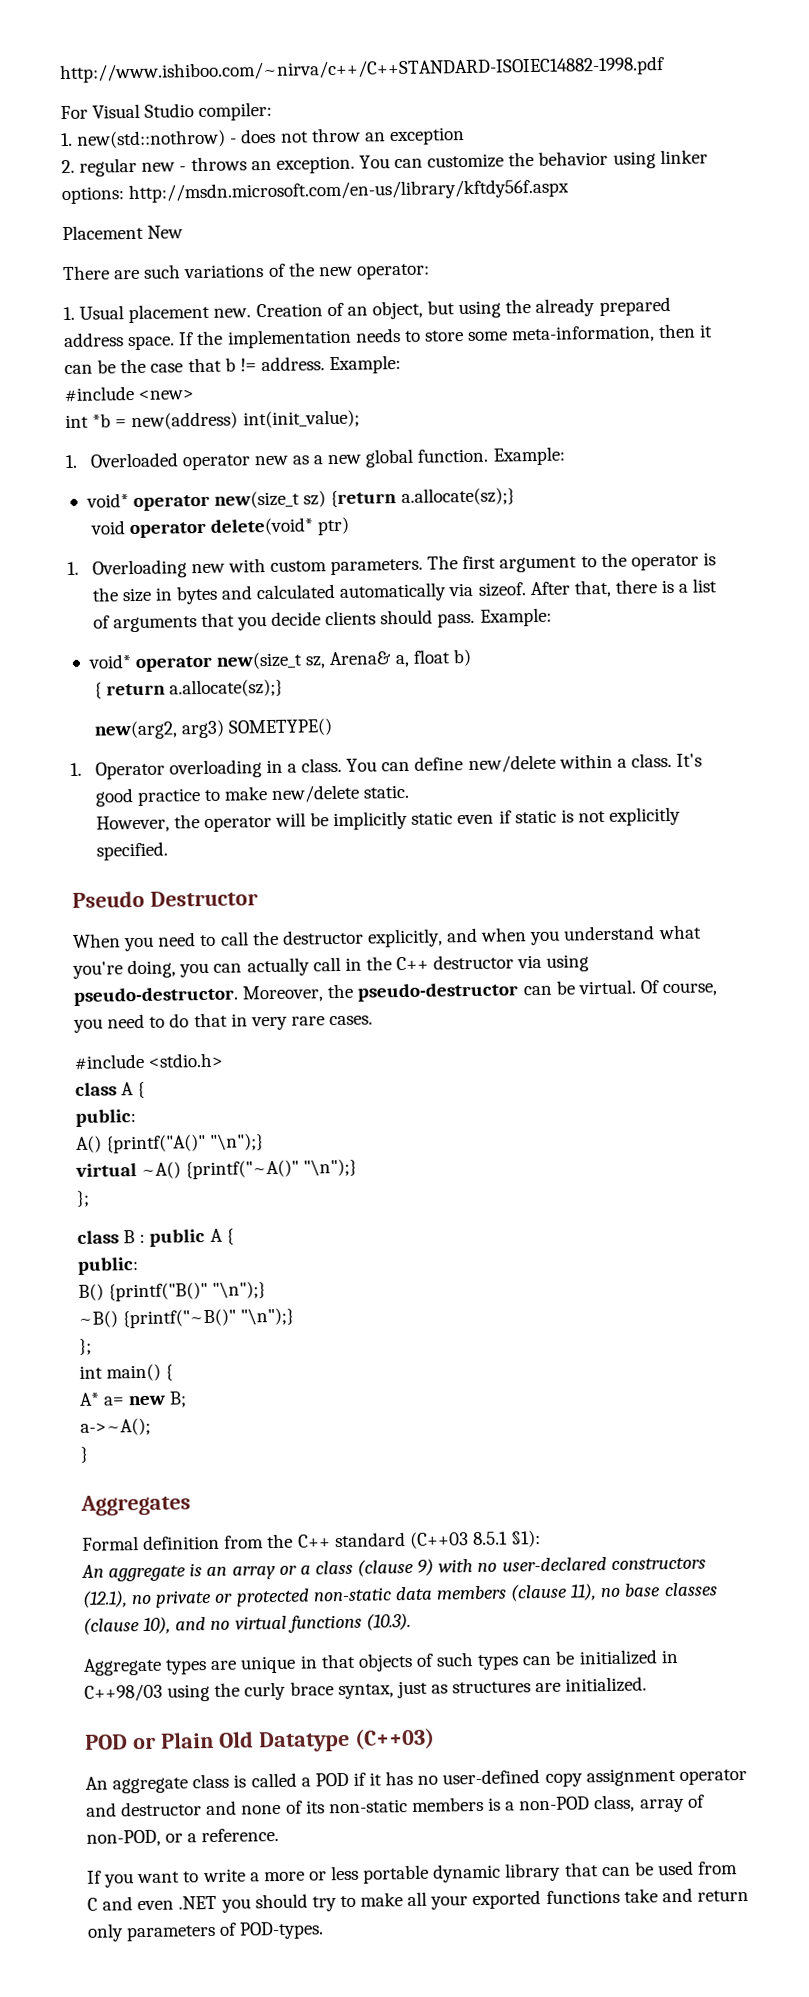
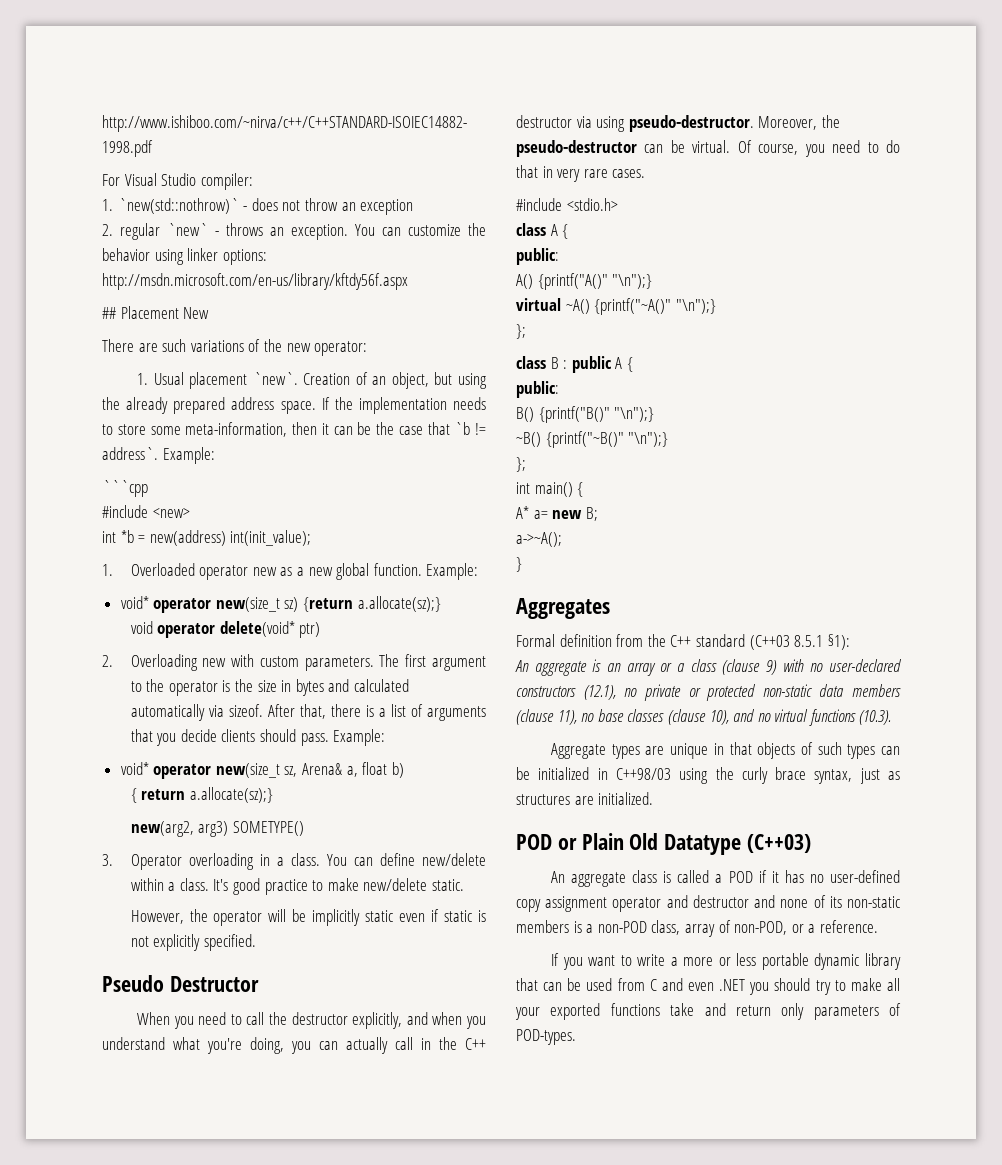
[76,129,227,149] new(std::nothrow) -> [117,198,239,214] `new(std::nothrow)`
[141,162,176,172] new -> [167,223,209,236] `new`
(570, 191) none -> [102,307,116,319] ##
[213,308,252,318] new. -> [252,372,298,385] `new`.
[224,354,402,375] b != address. Example: -> [454,422,486,435] [102,447,215,464] [102,480,148,497] `b != address`. Example: // ```cpp
[67,561,79,576] 1. -> [102,655,113,667] 2.
[70,762,82,776] 1. -> [102,854,113,866] 3.

